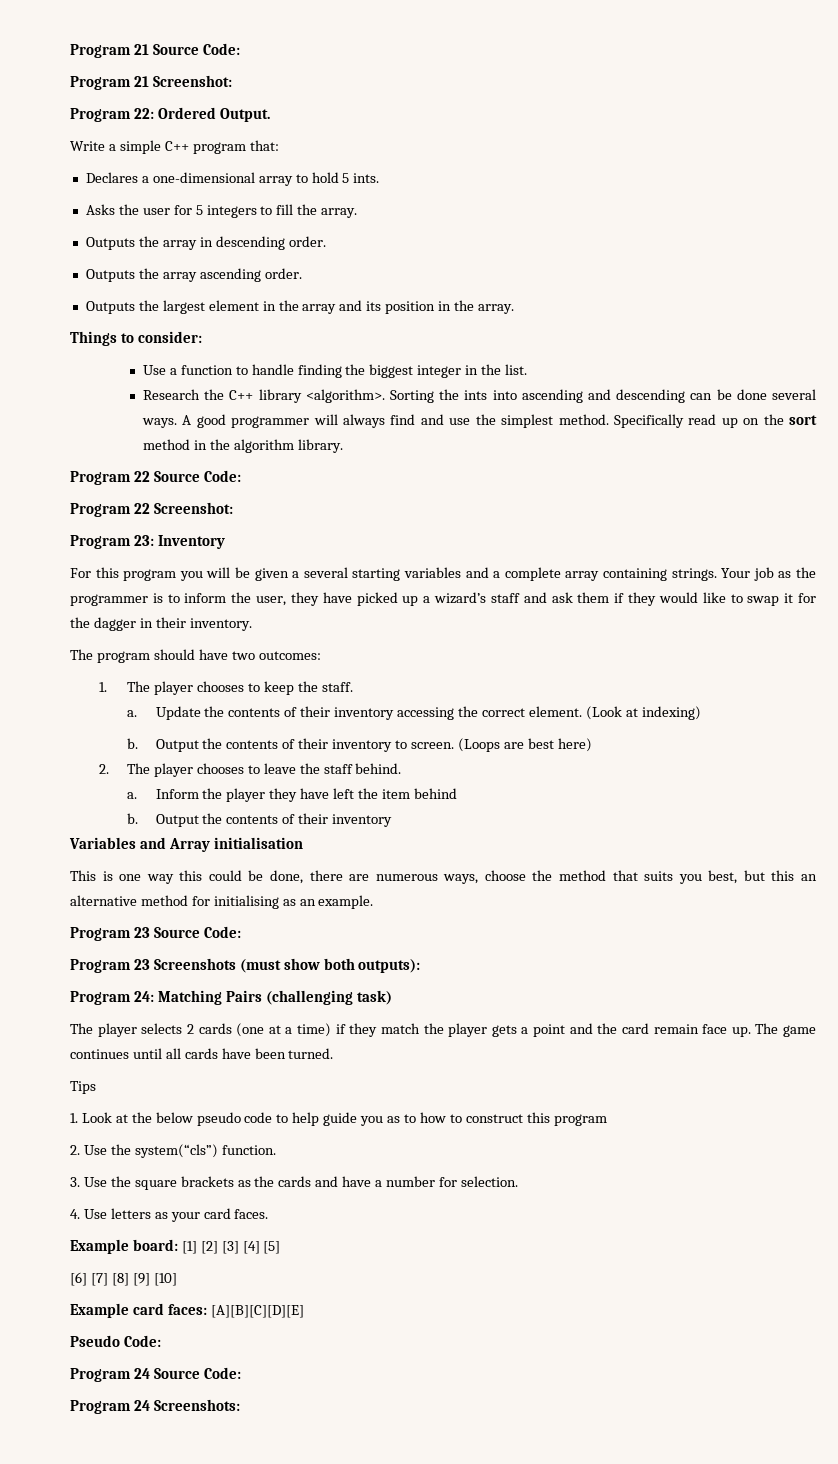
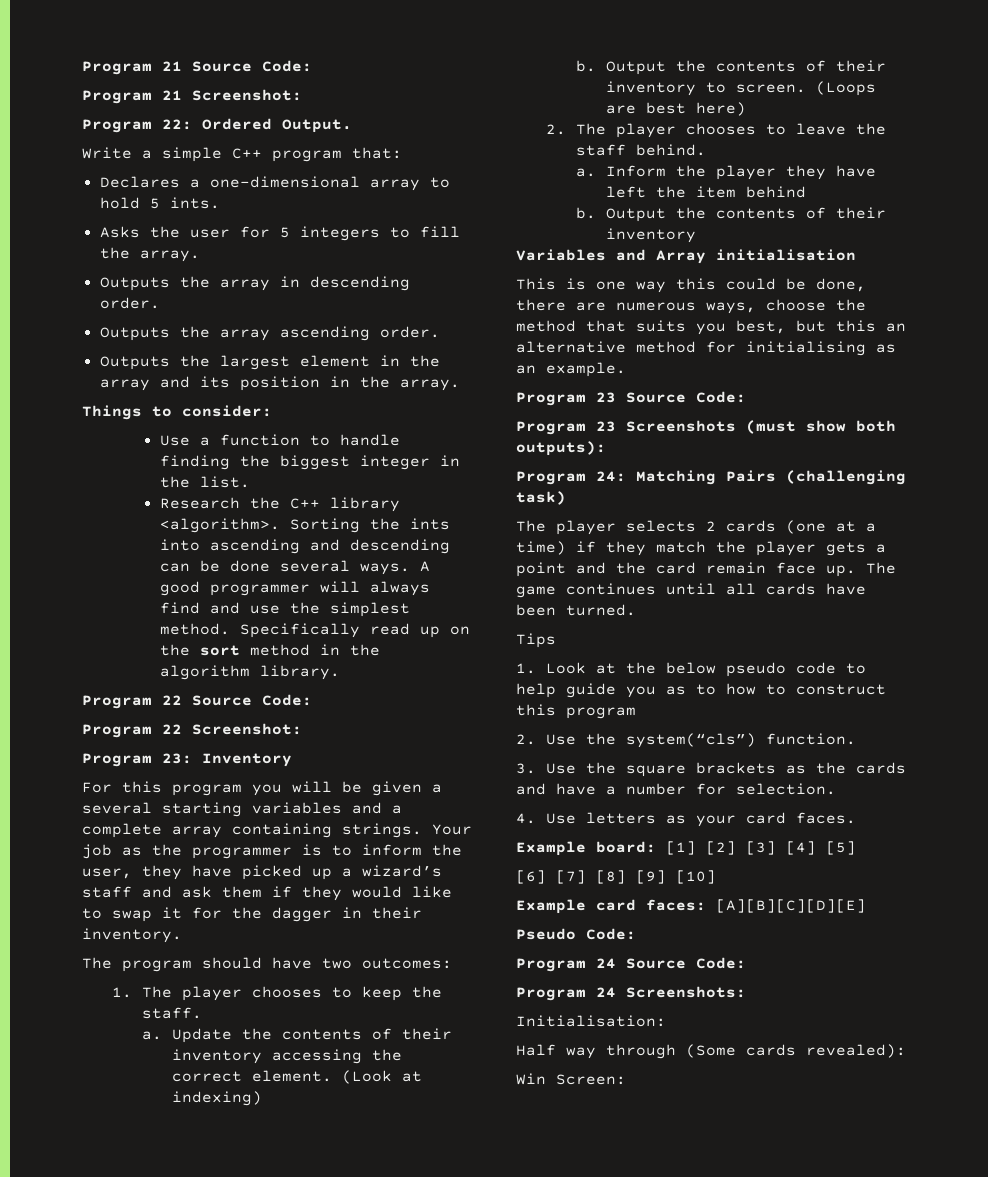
(240, 1405) none -> [516,1015,666,1027] [516,1044,906,1059] [516,1073,626,1085] // Initialisation: // Half way through (Some cards revealed): // Win Screen:

